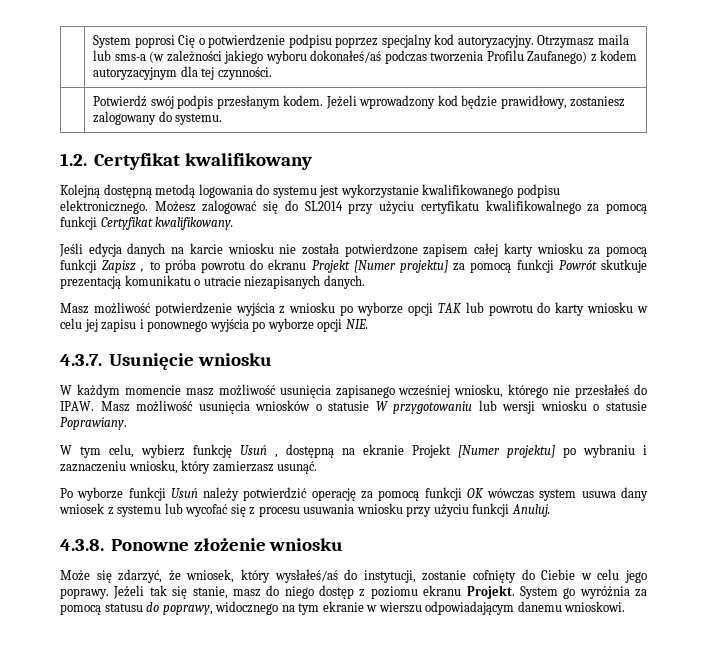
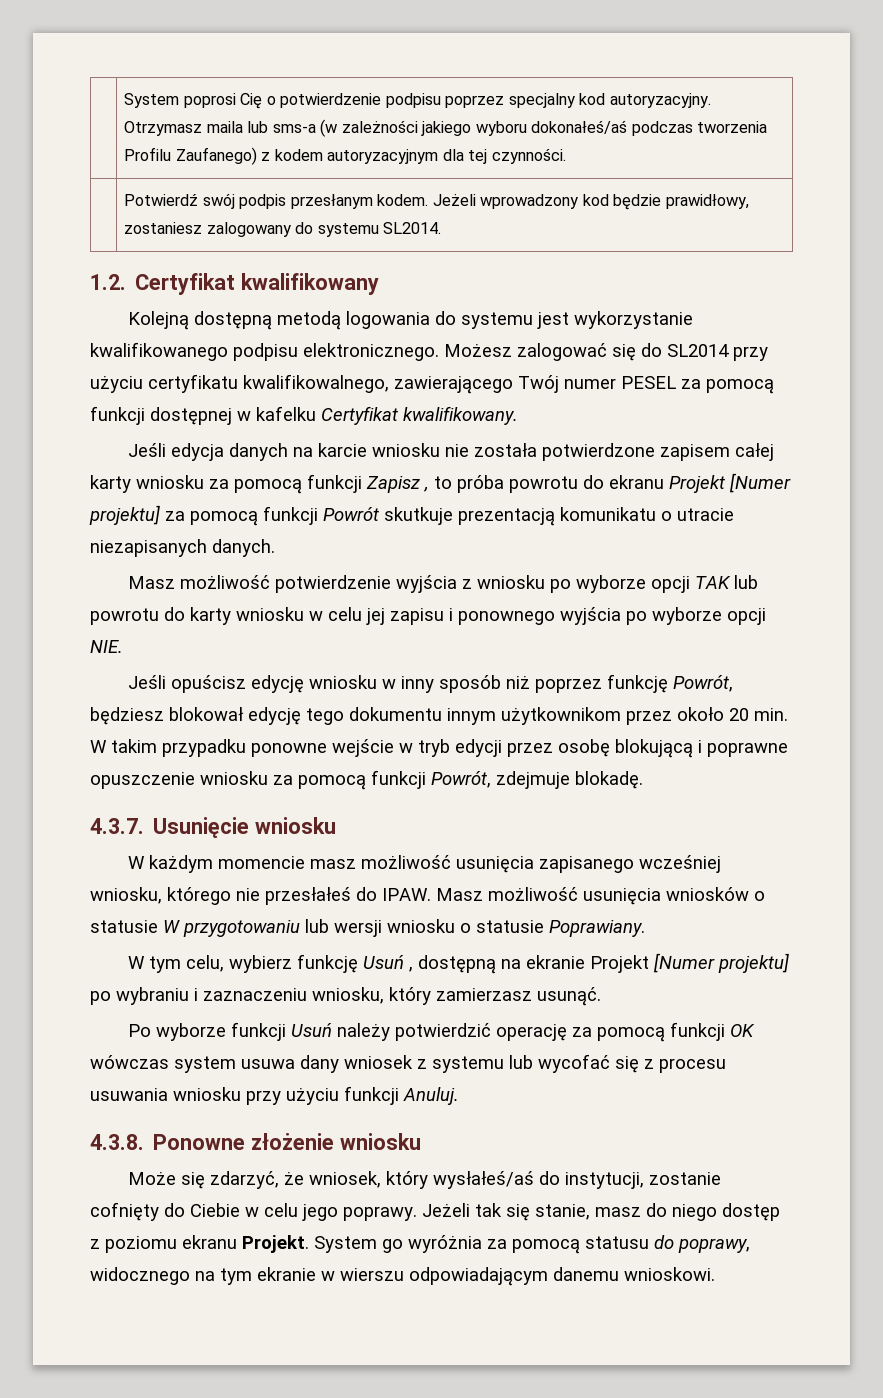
[175,113,223,125] systemu. -> [317,222,442,237] systemu SL2014.
[485,200,648,214] [60,216,97,230] kwalifikowalnego za pomocą funkcji -> [243,374,774,394] [90,406,316,425] kwalifikowalnego, zawierającego Twój numer PESEL za pomocą funkcji dostępnej w kafelku
(368, 324) none -> [127,674,733,693] [90,707,788,725] [90,739,788,758] [90,770,643,790] // Jeśli opuścisz edycję wniosku w inny sposób niż poprzez funkcję Powrót, będziesz blokował edycję tego dokumentu innym użytkownikom przez około 20 min. W takim przypadku ponowne wejście w tryb edycji przez osobę blokującą i poprawne opuszczenie wniosku za pomocą funkcji Powrót, zdejmuje blokadę.

